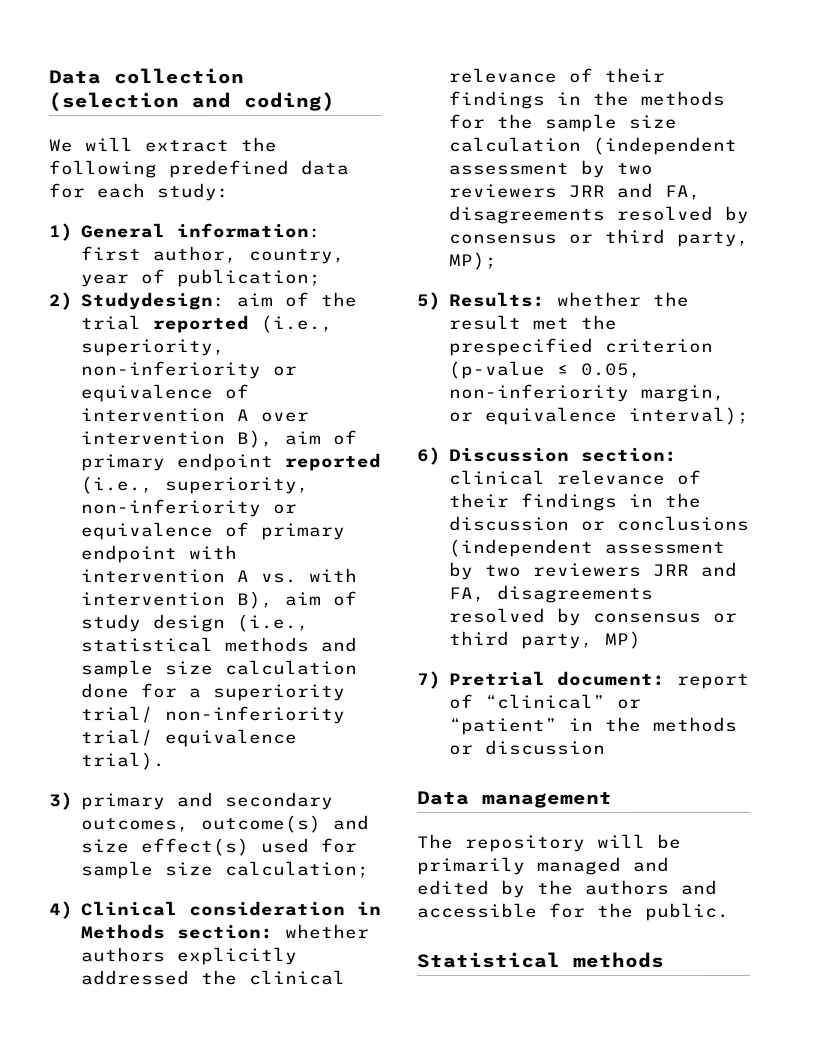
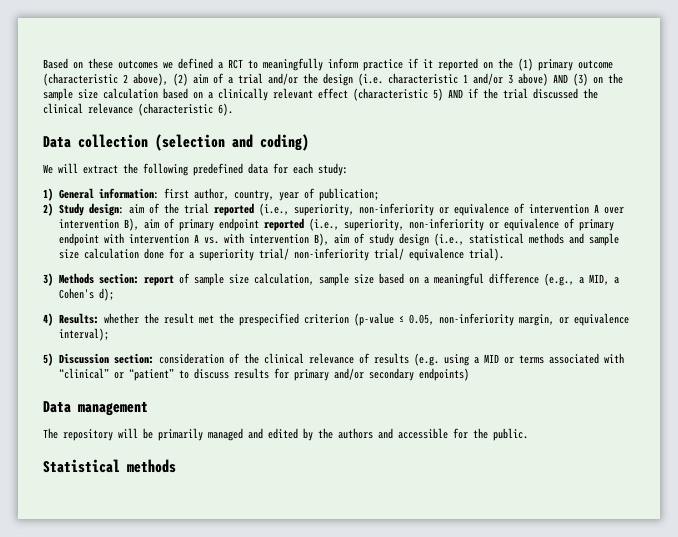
(48, 77) none -> [43,58,613,71] [43,73,623,86] [43,88,598,101] [43,103,233,116] Based on these outcomes we defined a RCT to meaningfully inform practice if it reported on the (1) primary outcome (characteristic 2 above), (2) aim of a trial and/or the design (i.e. characteristic 1 and/or 3 above) AND (3) on the sample size calculation based on a clinically relevant effect (characteristic 5) AND if the trial discussed the clinical relevance (characteristic 6). //
[80,292,226,311] Studydesign: -> [58,203,124,216] Study design:
[81,792,335,811] [81,815,371,834] [81,838,359,857] [81,861,371,880] [49,901,383,920] [81,924,371,940] [81,947,299,966] [81,970,347,986] [448,67,666,83] [448,90,726,109] [448,113,678,132] [448,136,738,155] [448,159,654,178] [448,182,702,200] [448,205,750,224] [448,228,750,247] [448,251,498,270] [416,291,441,311] primary and secondary outcomes, outcome(s) and size effect(s) used for sample size calculation; // 4) Clinical consideration in Methods section: whether authors explicitly addressed the clinical relevance of their findings in the methods for the sample size calculation (independent assessment by two reviewers JRR and FA, disagreements resolved by consensus or third party, MP); // 5) -> [58,273,619,286] [58,288,114,301] [43,313,53,326] Methods section: report of sample size calculation, sample size based on a meaningful difference (e.g., a MID, a Cohen's d); // 4)
[416,446,441,466] 6) -> [43,353,53,366] 5)
[448,469,702,485] [448,492,702,511] [448,515,751,531] [449,538,727,557] [449,561,739,580] [449,584,655,603] [449,607,739,626] [449,630,643,649] [417,670,751,690] [449,693,643,709] [449,716,739,735] [449,739,607,755] clinical relevance of their findings in the discussion or conclusions (independent assessment by two reviewers JRR and FA, disagreements resolved by consensus or third party, MP) // 7) Pretrial document: report of “clinical” or “patient” in the methods or discussion -> [158,353,624,366] [58,368,469,381] consideration of the clinical relevance of results (e.g. using a MID or terms associated with “clinical” or “patient” to discuss results for primary and/or secondary endpoints)

